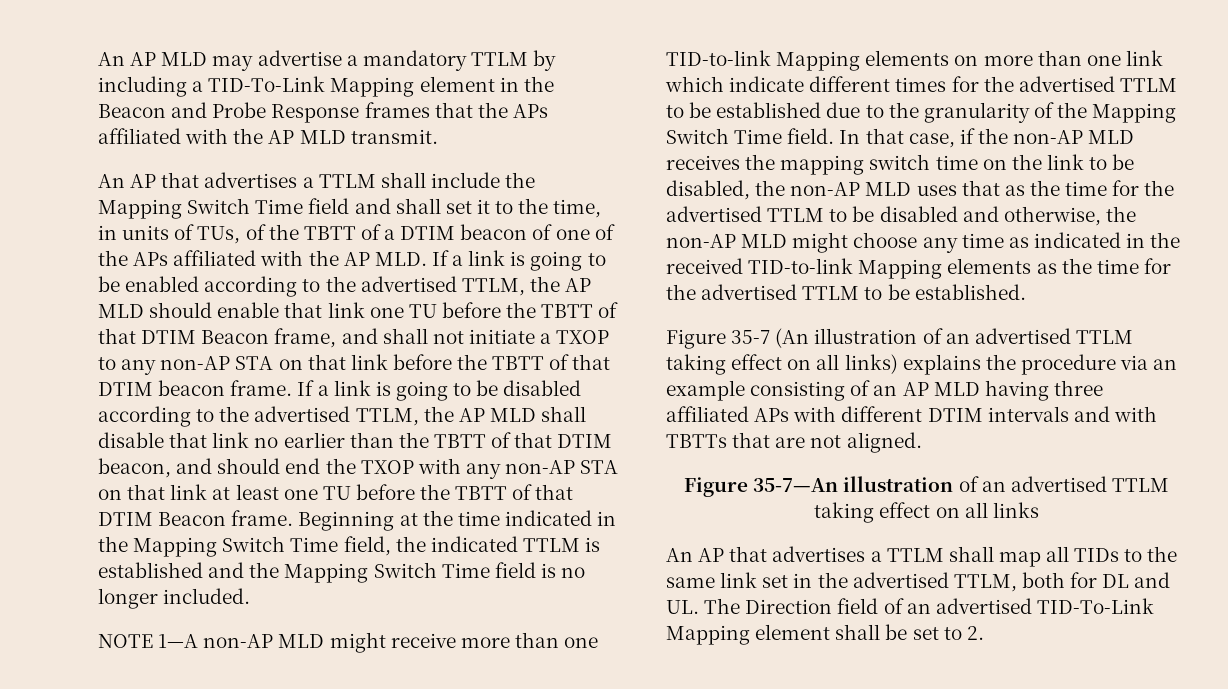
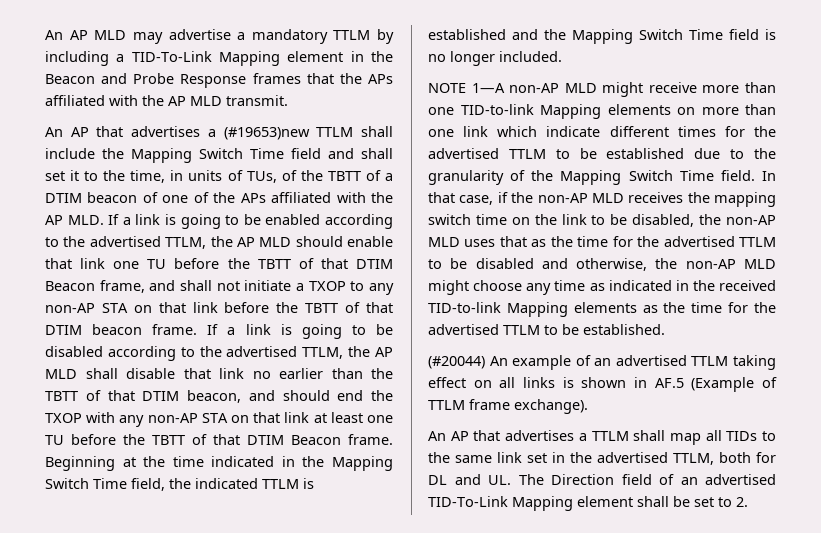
(314, 182) none -> [223,127,310,140] (#19653)new
[666,328,1133,349] [666,354,1178,375] [666,380,1103,401] [666,406,1157,422] [666,432,922,453] [684,476,954,497] Figure 35-7 (An illustration of an advertised TTLM taking effect on all links) explains the procedure via an example consisting of an AP MLD having three affiliated APs with different DTIM intervals and with TBTTs that are not aligned. // Figure 35-7—An illustration -> [428,355,572,370] (#20044) An example
(1039, 510) none -> [562,377,777,392] [428,399,588,414] is shown in AF.5 (Example of TTLM frame exchange).

